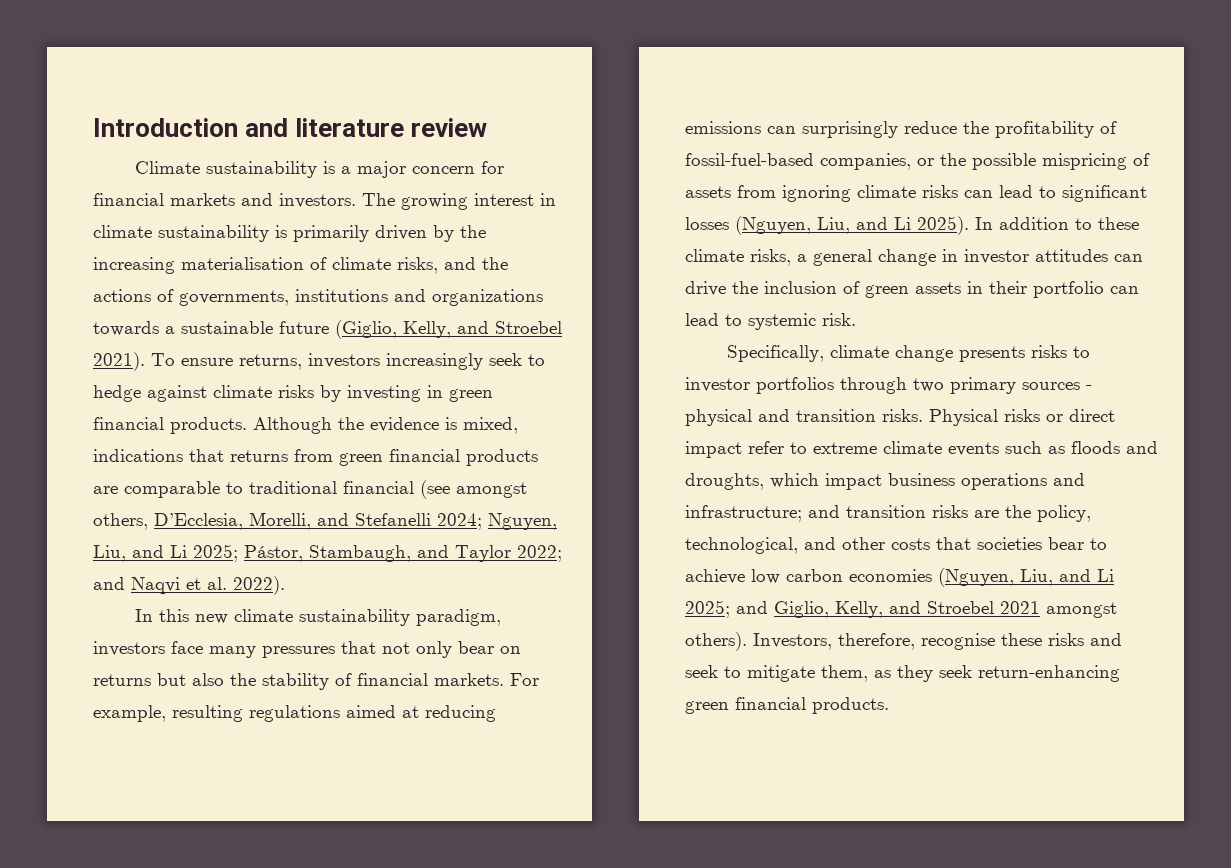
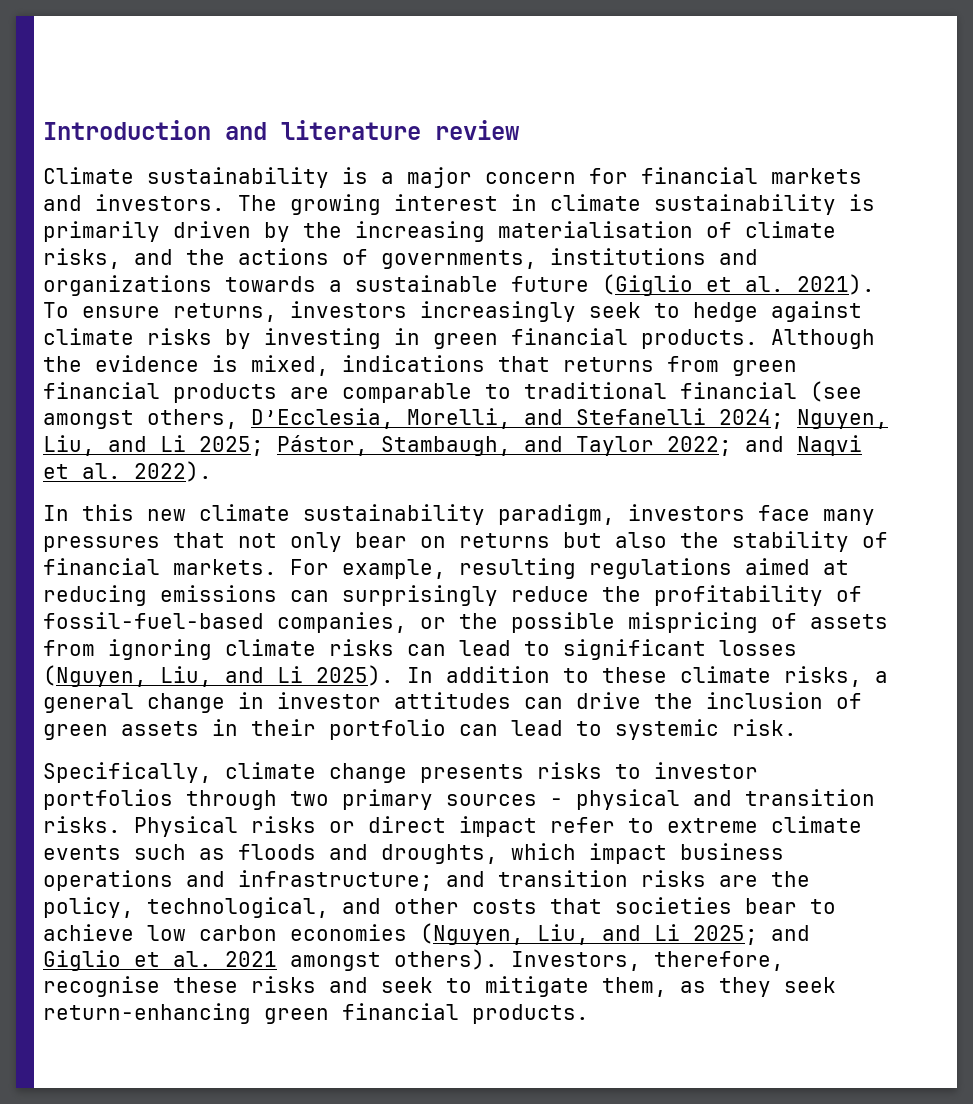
[335,320,562,339] (Giglio, Kelly, and Stroebel -> [602,274,784,296] (Giglio et al.
[774,601,994,618] Giglio, Kelly, and Stroebel -> [43,950,212,971] Giglio et al.

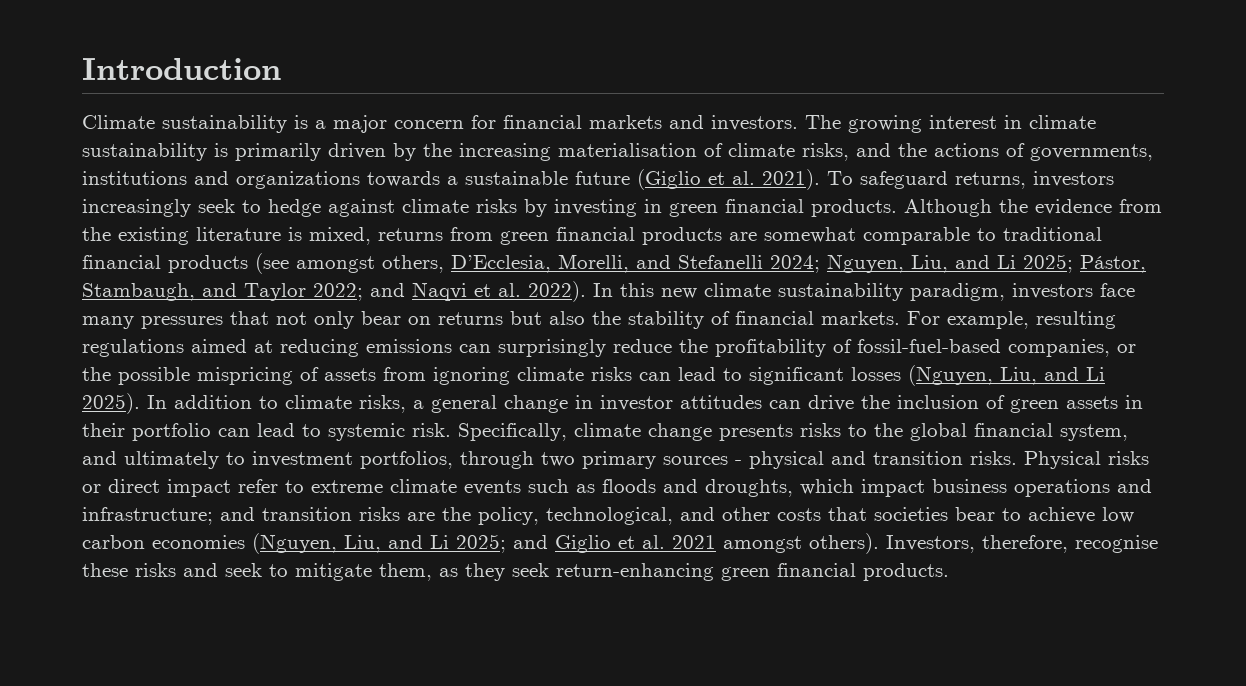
[225,120,520,140] and literature review -> (281, 69) none
[82,306,160,318] ensure -> [860,171,948,189] safeguard
[212,355,550,376] is mixed, indications that -> [1119,199,1162,213] [82,227,371,245] from the existing literature is mixed,
(329, 393) none -> [764,227,856,243] somewhat
(797, 390) none -> [168,255,248,273] products
(212, 471) // -> (586, 291) none
[602,667,667,683] these -> (278, 402) none
(797, 727) // -> (451, 430) none
[654,762,758,779] [43,789,173,810] investor portfolios -> [874,423,1128,441] [82,451,453,469] the global financial system, and ultimately to investment portfolios,

